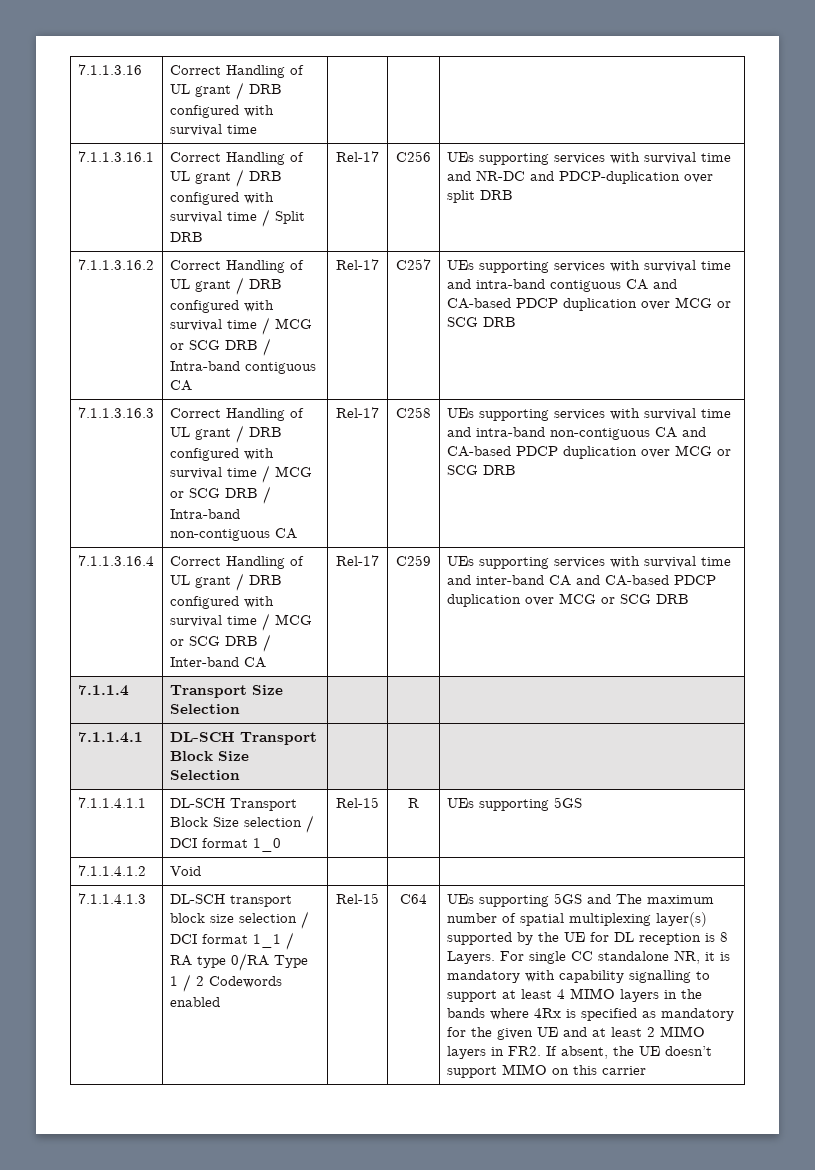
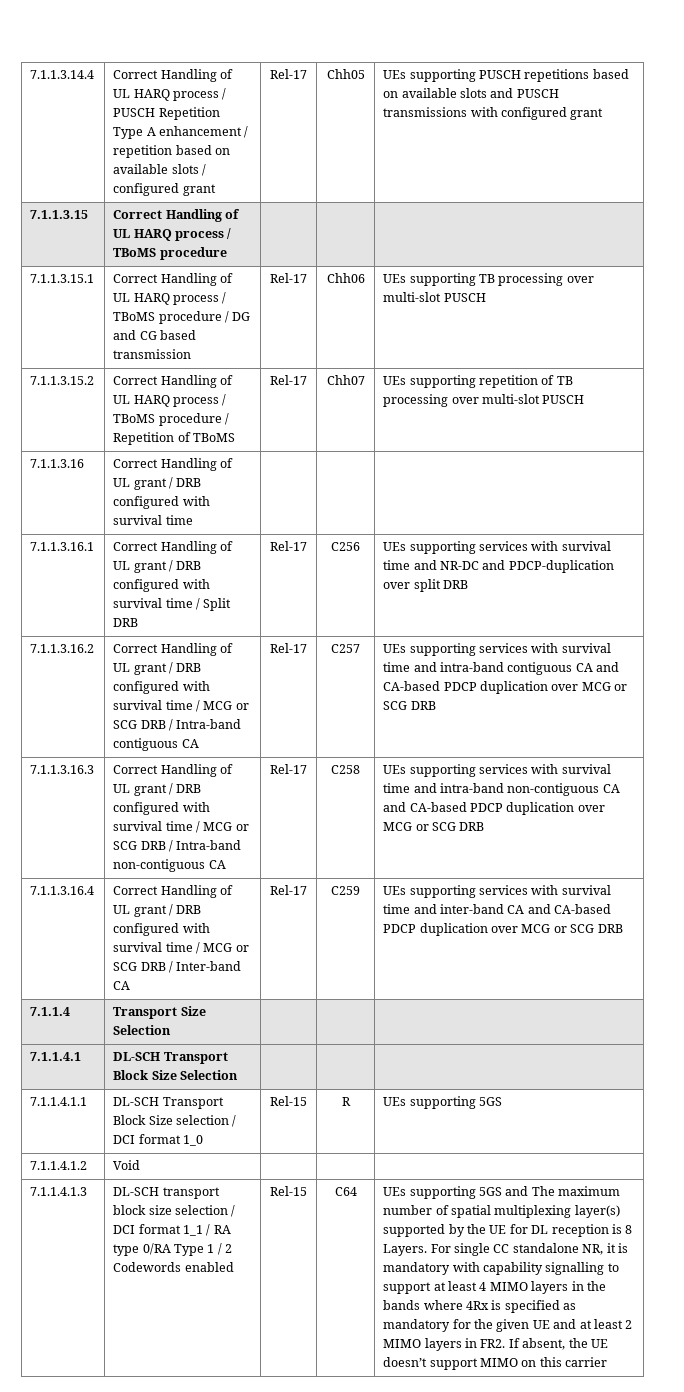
(77, 69) none -> [30,70,95,79] [113,69,234,82] [113,88,227,101] [113,107,220,120] [113,126,249,139] [113,145,231,158] [113,164,207,176] [113,183,216,196] [270,69,307,79] [326,69,365,79] [383,69,629,82] [383,88,559,98] [383,107,604,120] [30,210,89,219] [113,209,241,222] [113,228,232,241] [113,247,227,260] [30,274,95,283] [113,273,234,286] [113,292,227,305] [113,311,251,324] [113,330,197,340] [113,349,192,359] [270,273,307,283] [326,273,365,283] [383,273,594,286] [383,292,486,302] [30,376,95,385] [113,375,234,388] [113,394,227,407] [113,413,230,426] [113,432,236,445] [270,375,307,385] [326,375,365,385] [383,375,573,388] [383,394,585,407] 7.1.1.3.14.4 | Correct Handling of UL HARQ process / PUSCH Repetition Type A enhancement / repetition based on available slots / configured grant | Rel-17 | Chh05 | UEs supporting PUSCH repetitions based on available slots and PUSCH transmissions with configured grant // 7.1.1.3.15 | Correct Handling of UL HARQ process / TBoMS procedure | | | // 7.1.1.3.15.1 | Correct Handling of UL HARQ process / TBoMS procedure / DG and CG based transmission | Rel-17 | Chh06 | UEs supporting TB processing over multi-slot PUSCH // 7.1.1.3.15.2 | Correct Handling of UL HARQ process / TBoMS procedure / Repetition of TBoMS | Rel-17 | Chh07 | UEs supporting repetition of TB processing over multi-slot PUSCH //

